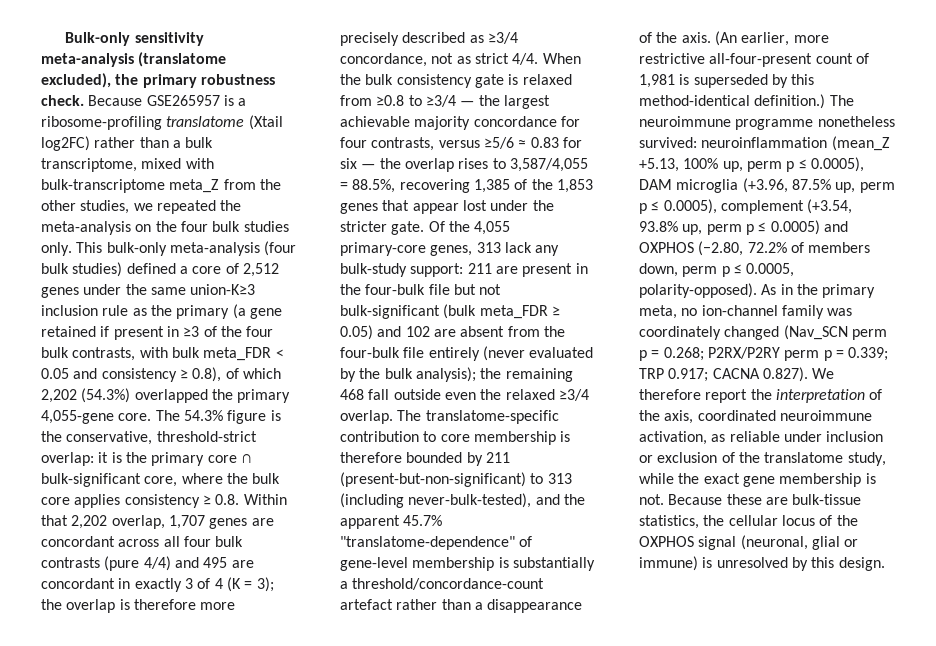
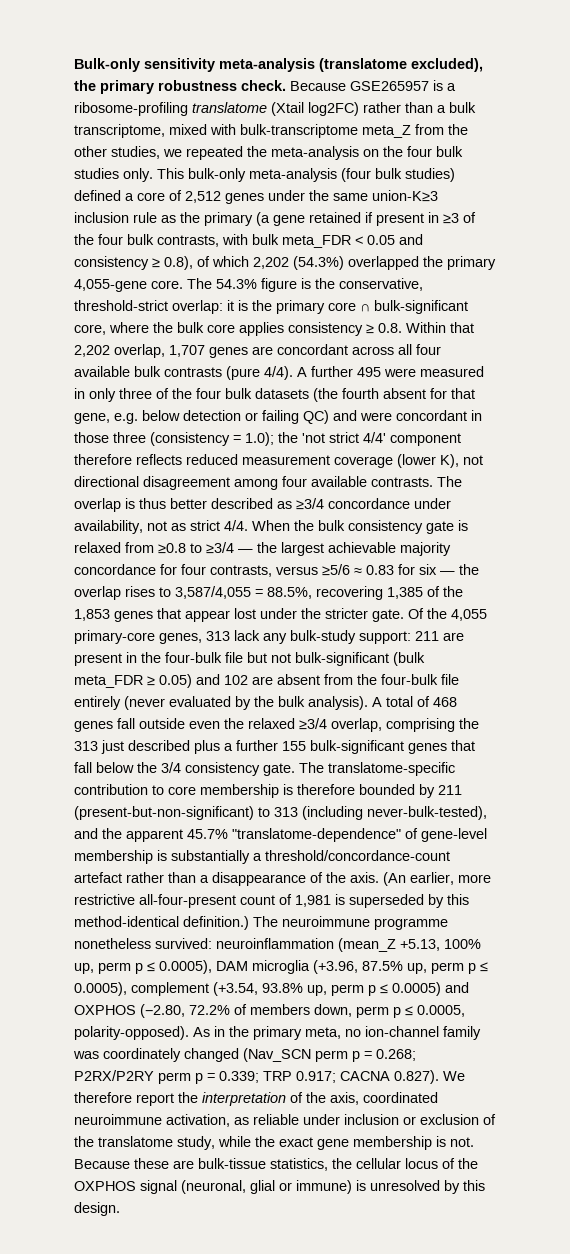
(211, 541) none -> [74,366,130,377] available
[143,556,254,571] [41,577,274,592] [41,599,236,613] [340,32,518,46] [340,53,427,67] 4/4) and 495 are concordant in exactly 3 of 4 (K = 3); the overlap is therefore more precisely described as ≥3/4 concordance, -> [264,366,484,380] [74,388,475,402] [74,410,482,424] [74,432,461,446] [74,454,483,468] [74,476,462,490] [74,498,451,512] [74,520,143,534] 4/4). A further 495 were measured in only three of the four bulk datasets (the fourth absent for that gene, e.g. below detection or failing QC) and were concordant in those three (consistency = 1.0); the 'not strict 4/4' component therefore reflects reduced measurement coverage (lower K), not directional disagreement among four available contrasts. The overlap is thus better described as ≥3/4 concordance under availability,
[415,367,573,382] [340,389,364,400] analysis); the remaining 468 -> [308,696,457,710] [74,721,113,732] analysis). A total of 468 genes
[340,410,393,424] overlap. -> [331,718,479,732] [74,740,475,754] [74,762,295,776] overlap, comprising the 313 just described plus a further 155 bulk-significant genes that fall below the 3/4 consistency gate.

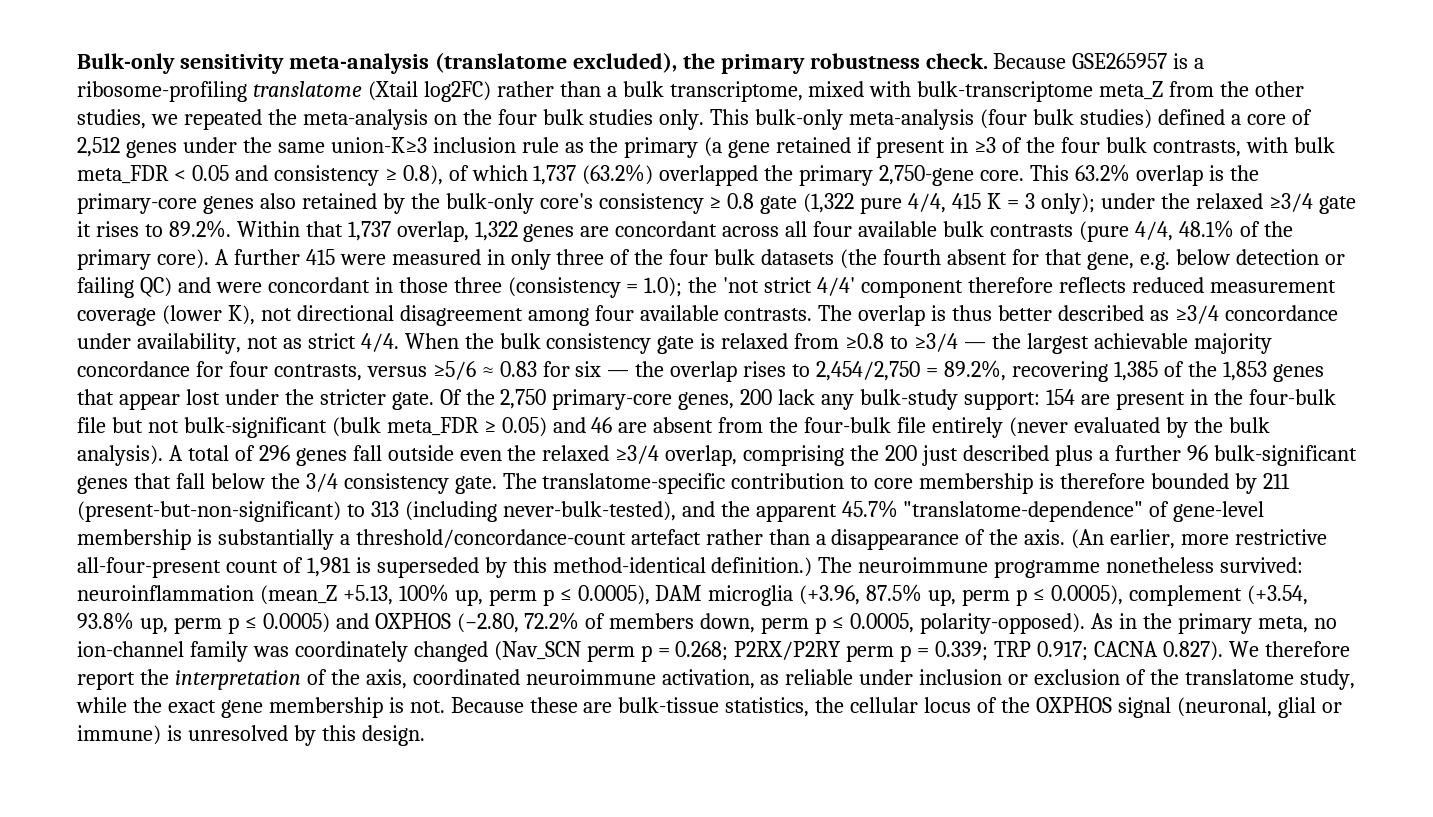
[253,256,344,270] 2,202 (54.3%) -> [533,164,654,185] 1,737 (63.2%)
[74,278,423,292] [74,300,468,314] [74,322,474,336] [74,344,205,358] 4,055-gene core. The 54.3% figure is the conservative, threshold-strict overlap: it is the primary core ∩ bulk-significant core, where the bulk core applies consistency ≥ 0.8. Within that 2,202 overlap, 1,707 -> [879,164,1259,186] [77,193,1356,214] [77,220,518,242] 2,750-gene core. This 63.2% overlap is the primary-core genes also retained by the bulk-only core's consistency ≥ 0.8 gate (1,322 pure 4/4, 415 K = 3 only); under the relaxed ≥3/4 gate it rises to 89.2%. Within that 1,737 overlap, 1,322
[264,366,293,380] 4/4). -> [1134,220,1293,241] [77,249,209,270] 4/4, 48.1% of the primary core).
[357,367,381,377] 495 -> [305,249,335,265] 415
[175,586,312,599] 3,587/4,055 = 88.5%, -> [816,360,1006,381] 2,454/2,750 = 89.2%,
[451,609,487,621] 4,055 -> [500,389,547,409] 2,750
[206,631,230,641] 313 -> [740,389,773,405] 200
[415,631,439,641] 211 -> [1045,389,1075,405] 154
[224,675,248,685] 102 -> [591,417,613,433] 46
[433,697,457,707] 468 -> [258,445,290,461] 296
[74,741,98,751] 313 -> [885,445,918,461] 200
[282,741,306,751] 155 -> [1186,445,1208,461] 96

